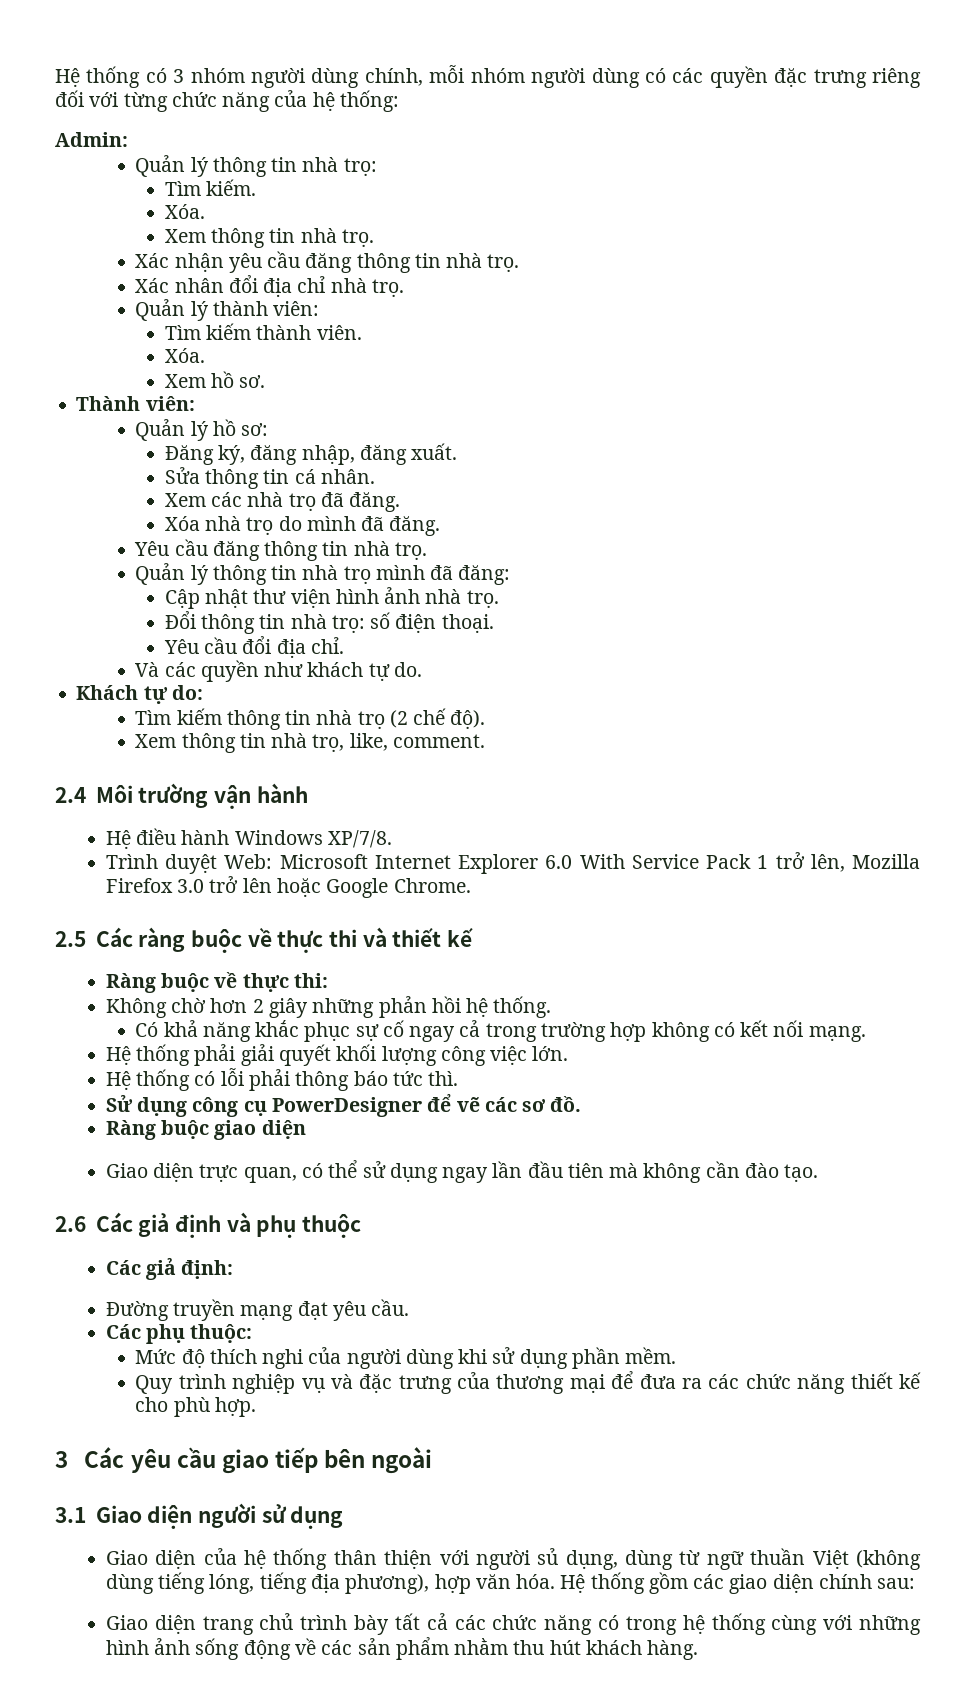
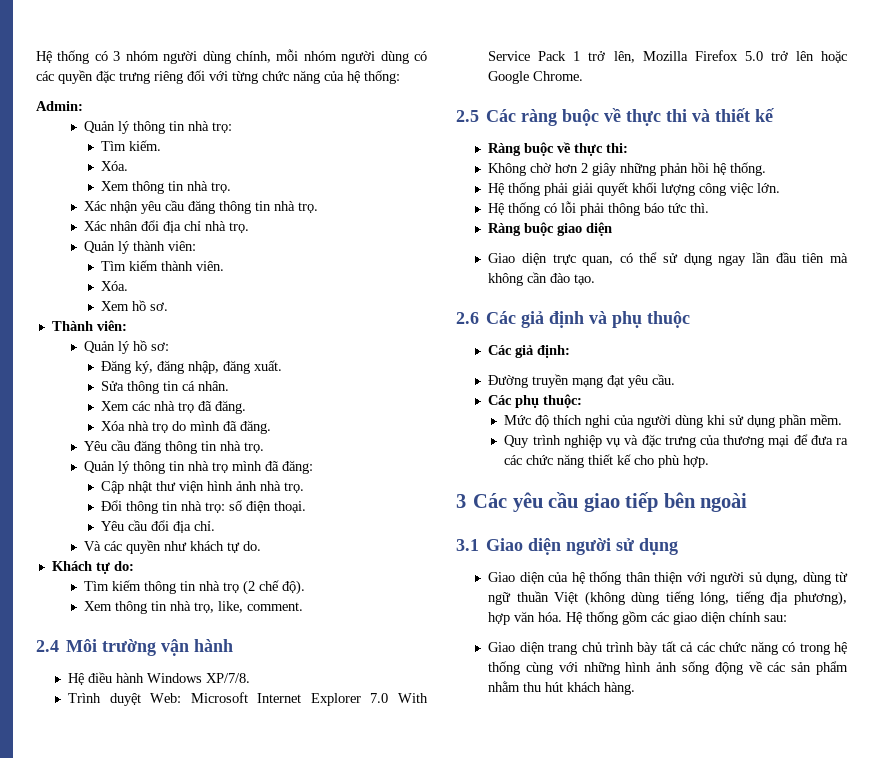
[545,855,573,869] 6.0 -> [370,693,389,703] 7.0
[177,879,205,893] 3.0 -> [744,51,763,61] 5.0
[135,1020,866,1042] // Có khả năng khắc phục sự cố ngay cả trong trường hợp không có kết nối mạng. -> (767, 169) none
[105,1093,582,1117] // Sử dụng công cụ PowerDesigner để vẽ các sơ đồ. -> (710, 208) none

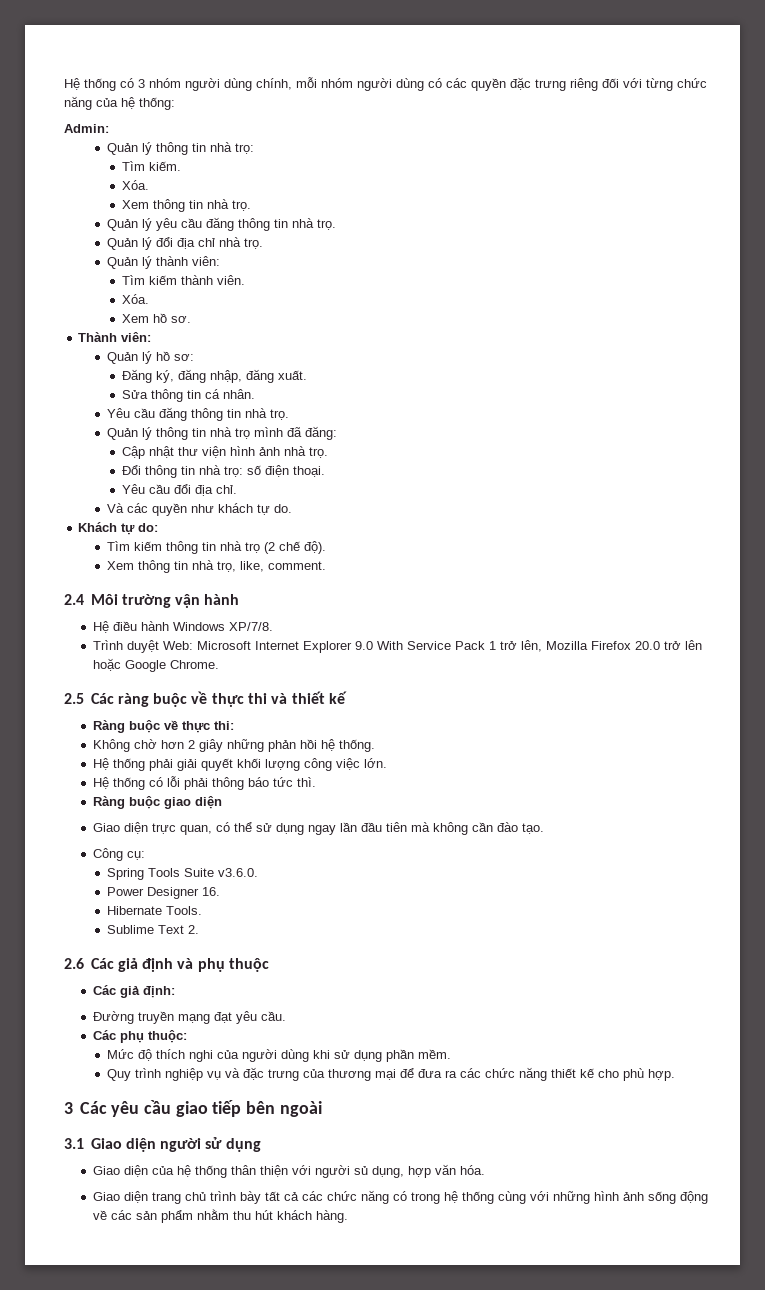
[84,201,139,213] Xác nhận -> [107,218,153,231] Quản lý
[84,221,139,231] Xác nhân -> [107,237,153,250] Quản lý
[100,400,246,414] [100,420,271,434] // Xem các nhà trọ đã đăng. // Xóa nhà trọ do mình đã đăng. -> (255, 394) none
[370,693,389,703] 7.0 -> [354,641,373,650] 9.0
[744,51,763,61] 5.0 -> [634,641,660,650] 20.0
(596, 279) none -> [92,848,145,861] [107,868,259,880] [107,887,221,899] [107,906,203,915] [107,925,200,934] // Công cụ: // Spring Tools Suite v3.6.0. // Power Designer 16. // Hibernate Tools. // Sublime Text 2.
[802,572,848,585] [488,591,847,606] [488,611,788,625] dùng từ ngữ thuần Việt (không dùng tiếng lóng, tiếng địa phương), hợp văn hóa. Hệ thống gồm các giao diện chính sau: -> [407,1164,485,1178] hợp văn hóa.

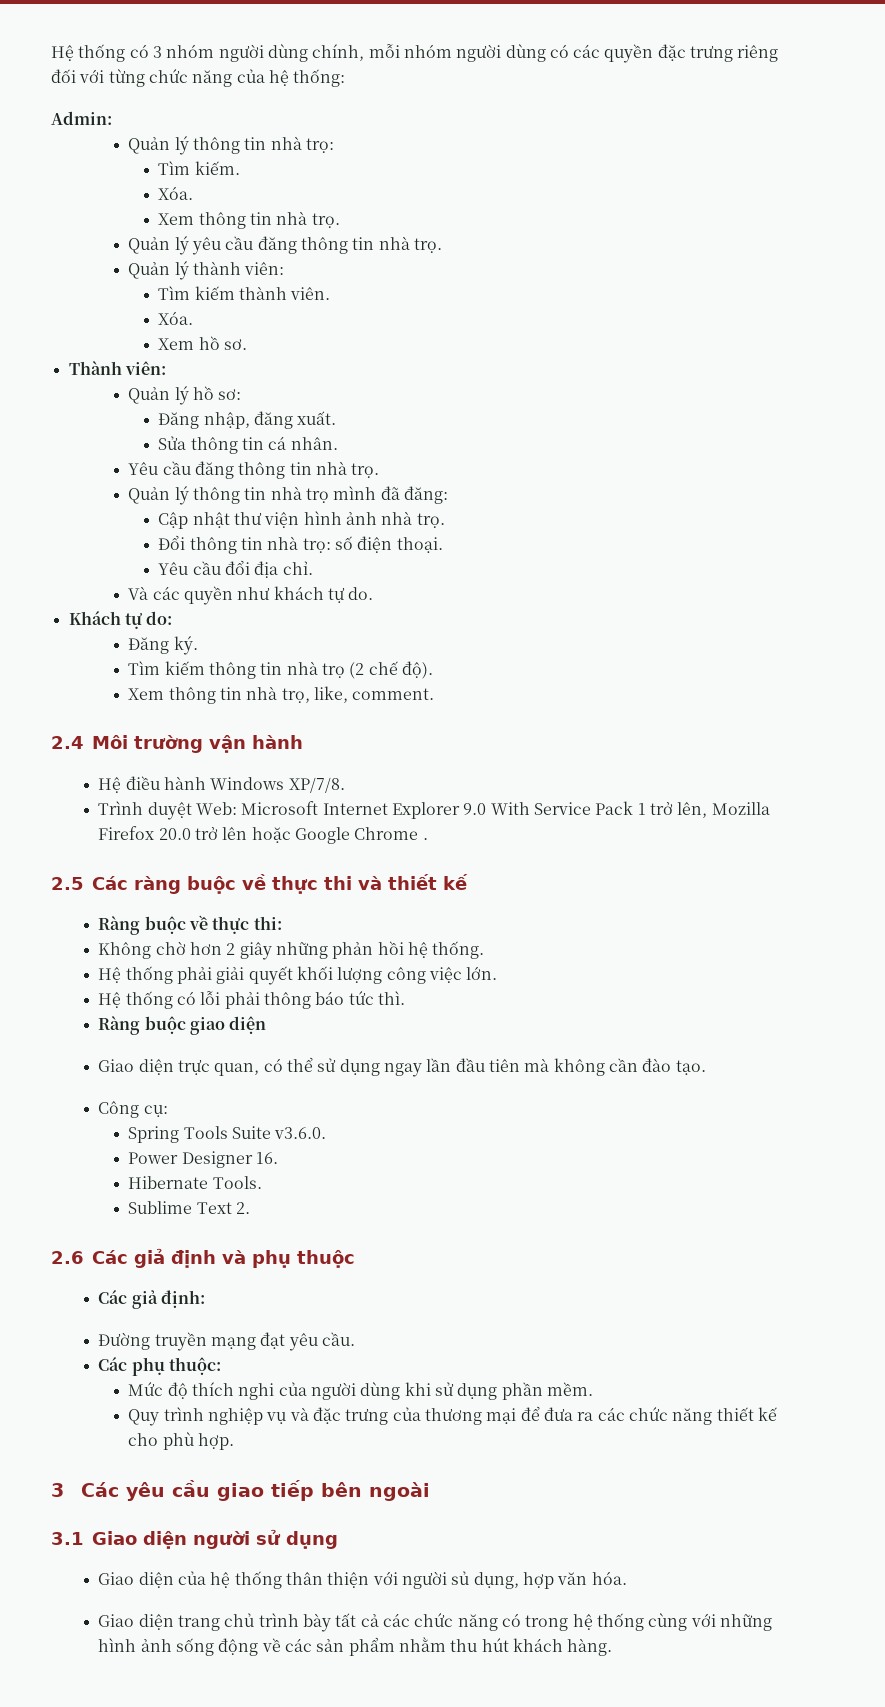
[107,237,264,250] // Quản lý đổi địa chỉ nhà trọ. -> (442, 245) none
[155,369,206,383] ký, đăng -> (200, 420) none
(159, 527) none -> [128,636,198,655] // Đăng ký.
[169,660,219,669] Chrome. -> [354,827,428,840] Chrome .

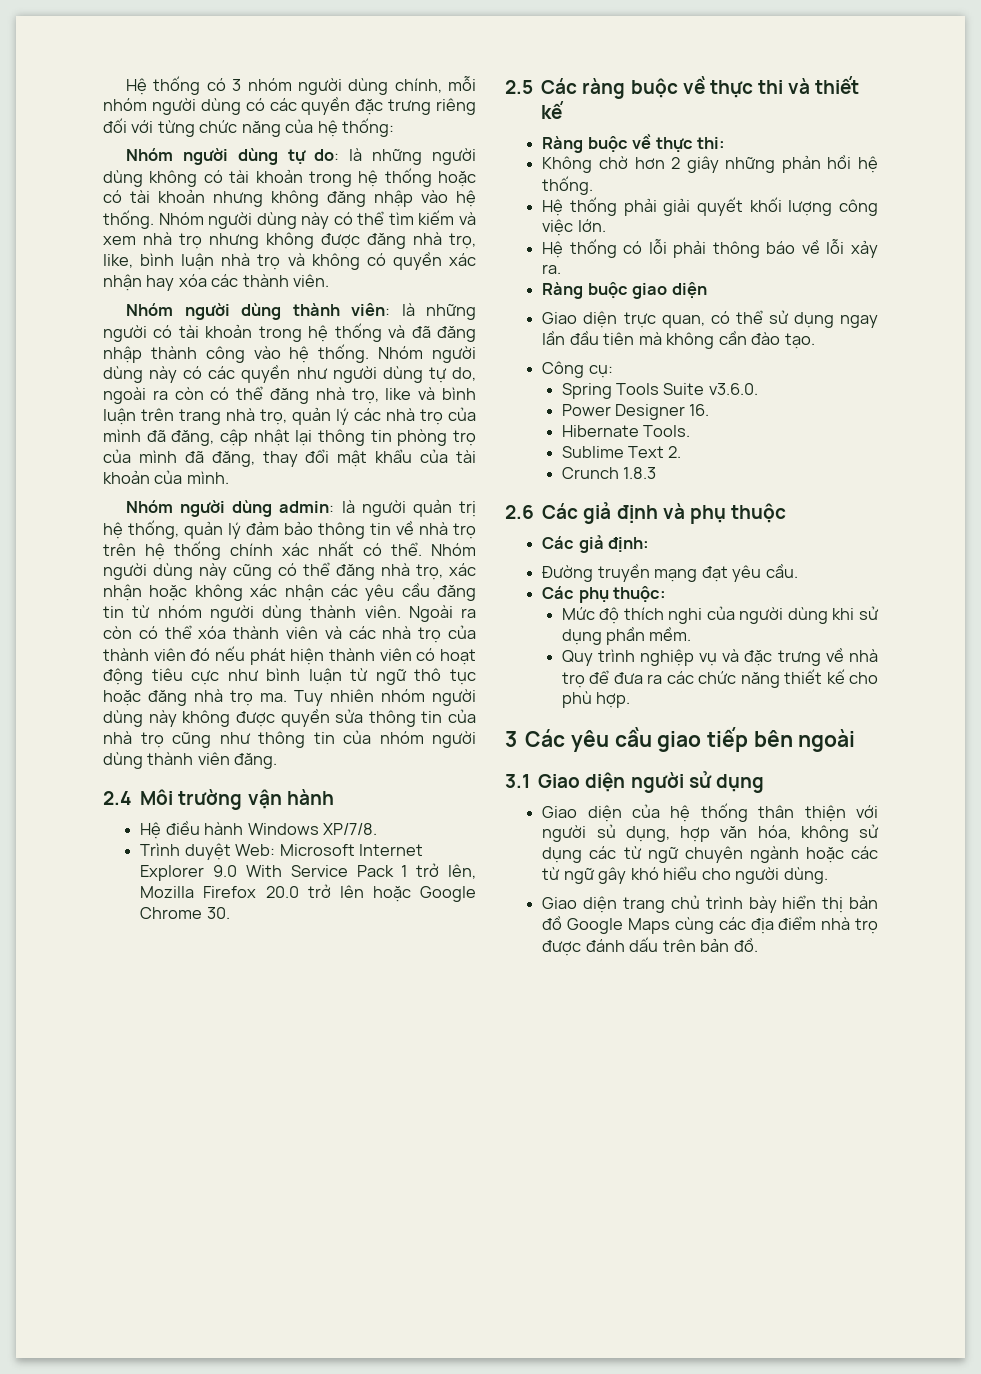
[51,111,112,125] [128,136,334,155] [158,161,240,175] [158,186,194,200] [158,211,340,229] [128,236,442,255] [128,261,285,280] [158,286,331,300] [158,311,194,325] [158,336,247,350] [68,361,166,375] [128,386,242,405] [158,411,337,429] [158,436,338,454] [128,461,380,479] [128,486,448,505] [158,511,445,529] [158,535,443,554] [158,560,313,578] [128,586,374,605] [68,611,173,629] [128,636,198,655] [128,661,433,679] [128,686,435,704] Admin: // Quản lý thông tin nhà trọ: // Tìm kiếm. // Xóa. // Xem thông tin nhà trọ. // Quản lý yêu cầu đăng thông tin nhà trọ. // Quản lý thành viên: // Tìm kiếm thành viên. // Xóa. // Xem hồ sơ. // Thành viên: // Quản lý hồ sơ: // Đăng nhập, đăng xuất. // Sửa thông tin cá nhân. // Yêu cầu đăng thông tin nhà trọ. // Quản lý thông tin nhà trọ mình đã đăng: // Cập nhật thư viện hình ảnh nhà trọ. // Đổi thông tin nhà trọ: số điện thoại. // Yêu cầu đổi địa chỉ. // Và các quyền như khách tự do. // Khách tự do: // Đăng ký. // Tìm kiếm thông tin nhà trọ (2 chế độ). // Xem thông tin nhà trọ, like, comment. -> [126,148,476,165] [103,168,476,187] [103,189,476,207] [103,210,476,229] [103,232,476,249] [103,252,476,270] [103,274,330,291] [126,303,476,320] [103,323,477,342] [103,344,476,363] [103,365,476,383] [103,386,477,404] [103,407,476,425] [103,429,477,446] [103,449,477,467] [103,470,229,484] [126,499,477,517] [103,520,476,539] [103,541,476,560] [103,562,476,580] [103,583,476,601] [103,605,476,622] [103,625,477,643] [103,646,477,665] [103,668,476,685] [103,689,476,706] [103,709,476,727] [103,730,476,748] [103,752,278,769] Nhóm người dùng tự do: là những người dùng không có tài khoản trong hệ thống hoặc có tài khoản nhưng không đăng nhập vào hệ thống. Nhóm người dùng này có thể tìm kiếm và xem nhà trọ nhưng không được đăng nhà trọ, like, bình luận nhà trọ và không có quyền xác nhận hay xóa các thành viên. // Nhóm người dùng thành viên: là những người có tài khoản trong hệ thống và đã đăng nhập thành công vào hệ thống. Nhóm người dùng này có các quyền như người dùng tự do, ngoài ra còn có thể đăng nhà trọ, like và bình luận trên trang nhà trọ, quản lý các nhà trọ của mình đã đăng, cập nhật lại thông tin phòng trọ của mình đã đăng, thay đổi mật khẩu của tài khoản của mình. // Nhóm người dùng admin: là người quản trị hệ thống, quản lý đảm bảo thông tin về nhà trọ trên hệ thống chính xác nhất có thể. Nhóm người dùng này cũng có thể đăng nhà trọ, xác nhận hoặc không xác nhận các yêu cầu đăng tin từ nhóm người dùng thành viên. Ngoài ra còn có thể xóa thành viên và các nhà trọ của thành viên đó nếu phát hiện thành viên có hoạt động tiêu cực như bình luận từ ngữ thô tục hoặc đăng nhà trọ ma. Tuy nhiên nhóm người dùng này không được quyền sửa thông tin của nhà trọ cũng như thông tin của nhóm người dùng thành viên đăng.
[422,838,428,840] . -> [206,907,230,919] 30.
[348,991,406,1005] tức thì. -> [801,239,878,258] [542,264,562,274] về lỗi xảy ra.
(251, 1208) none -> [561,467,656,479] // Crunch 1.8.3
[392,1407,517,1425] của thương mại -> [825,648,879,662] [561,672,585,688] về nhà trọ
[591,1571,627,1585] hóa. -> [757,824,879,842] [542,846,878,863] [542,866,828,884] hóa, không sử dụng các từ ngữ chuyên ngành hoặc các từ ngữ gây khó hiểu cho người dùng.
[335,1613,772,1631] [98,1637,613,1656] tất cả các chức năng có trong hệ thống cùng với những hình ảnh sống động về các sản phẩm nhằm thu hút khách hàng. -> [782,895,878,913] [542,916,878,934] [542,937,758,956] hiển thị bản đồ Google Maps cùng các địa điểm nhà trọ được đánh dấu trên bản đồ.

